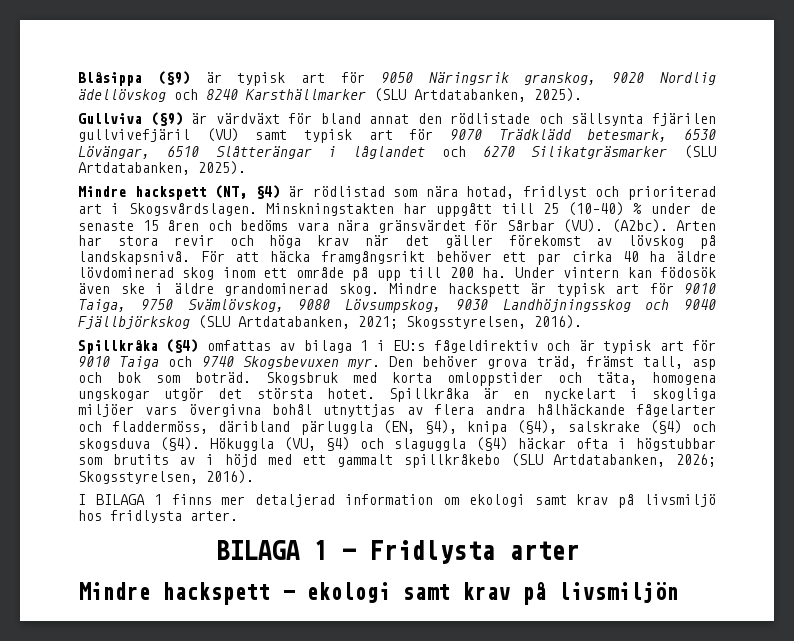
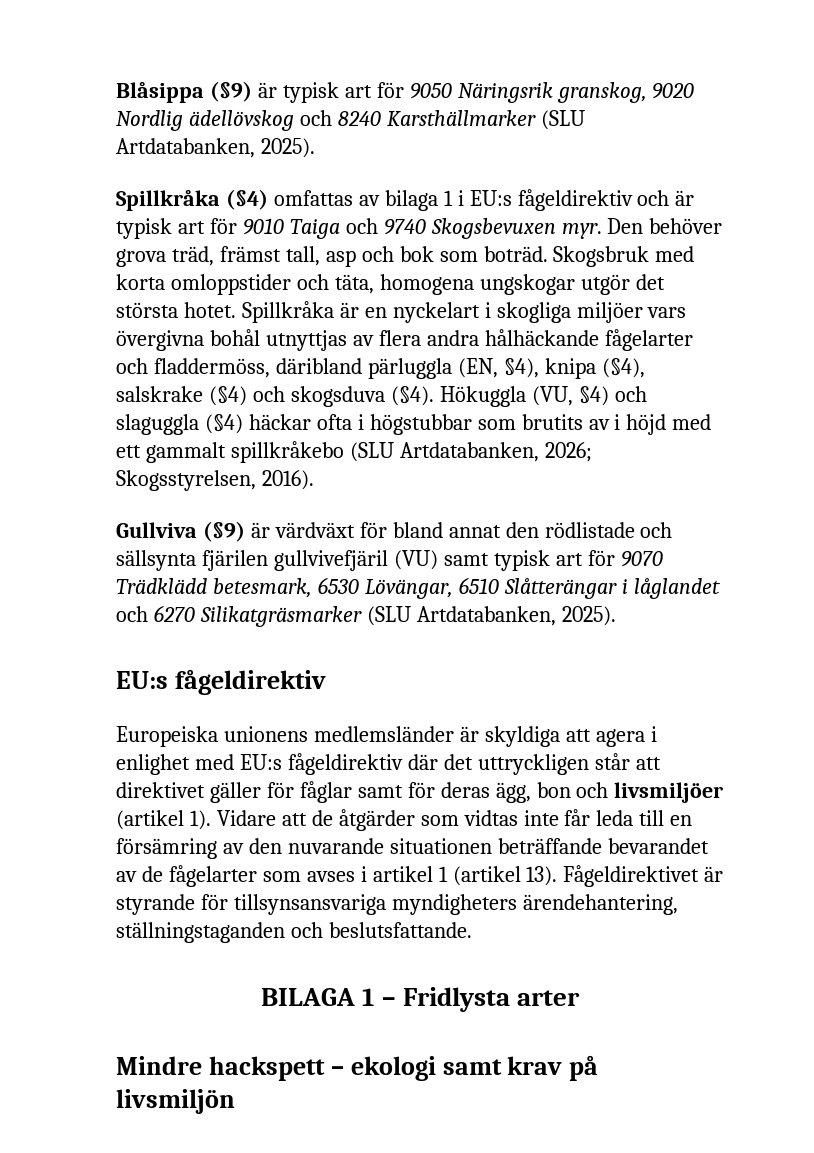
[78,112,716,126] [78,128,717,143] [78,145,716,159] [78,161,246,175] [78,185,716,200] [78,202,716,217] [78,219,716,233] [78,235,716,249] [78,251,717,265] [78,267,716,281] [78,283,716,297] [78,299,716,313] [78,315,582,329] // Gullviva (§9) är värdväxt för bland annat den rödlistade och sällsynta fjärilen gullvivefjäril (VU) samt typisk art för 9070 Trädklädd betesmark, 6530 Lövängar, 6510 Slåtterängar i låglandet och 6270 Silikatgräsmarker (SLU Artdatabanken, 2025). // Mindre hackspett (NT, §4) är rödlistad som nära hotad, fridlyst och prioriterad art i Skogsvårdslagen. Minskningstakten har uppgått till 25 (10–40) % under de senaste 15 åren och bedöms vara nära gränsvärdet för Sårbar (VU). (A2bc). Arten har stora revir och höga krav när det gäller förekomst av lövskog på landskapsnivå. För att häcka framgångsrikt behöver ett par cirka 40 ha äldre lövdominerad skog inom ett område på upp till 200 ha. Under vintern kan födosök även ske i äldre grandominerad skog. Mindre hackspett är typisk art för 9010 Taiga, 9750 Svämlövskog, 9080 Lövsumpskog, 9030 Landhöjningsskog och 9040 Fjällbjörkskog (SLU Artdatabanken, 2021; Skogsstyrelsen, 2016). -> (315, 148) none
[78,494,716,508] [78,510,238,523] I BILAGA 1 finns mer detaljerad information om ekologi samt krav på livsmiljö hos fridlysta arter. -> [116,521,673,542] [116,550,663,571] [116,577,720,599] [116,605,616,627] [116,669,326,695] [116,726,657,747] [116,753,661,775] [116,781,724,803] [116,809,693,831] [116,838,709,859] [116,865,724,887] [116,894,678,915] [116,922,472,943] Gullviva (§9) är värdväxt för bland annat den rödlistade och sällsynta fjärilen gullvivefjäril (VU) samt typisk art för 9070 Trädklädd betesmark, 6530 Lövängar, 6510 Slåtterängar i låglandet och 6270 Silikatgräsmarker (SLU Artdatabanken, 2025). // EU:s fågeldirektiv // Europeiska unionens medlemsländer är skyldiga att agera i enlighet med EU:s fågeldirektiv där det uttryckligen står att direktivet gäller för fåglar samt för deras ägg, bon och livsmiljöer (artikel 1). Vidare att de åtgärder som vidtas inte får leda till en försämring av den nuvarande situationen beträffande bevarandet av de fågelarter som avses i artikel 1 (artikel 13). Fågeldirektivet är styrande för tillsynsansvariga myndigheters ärendehantering, ställningstaganden och beslutsfattande.

